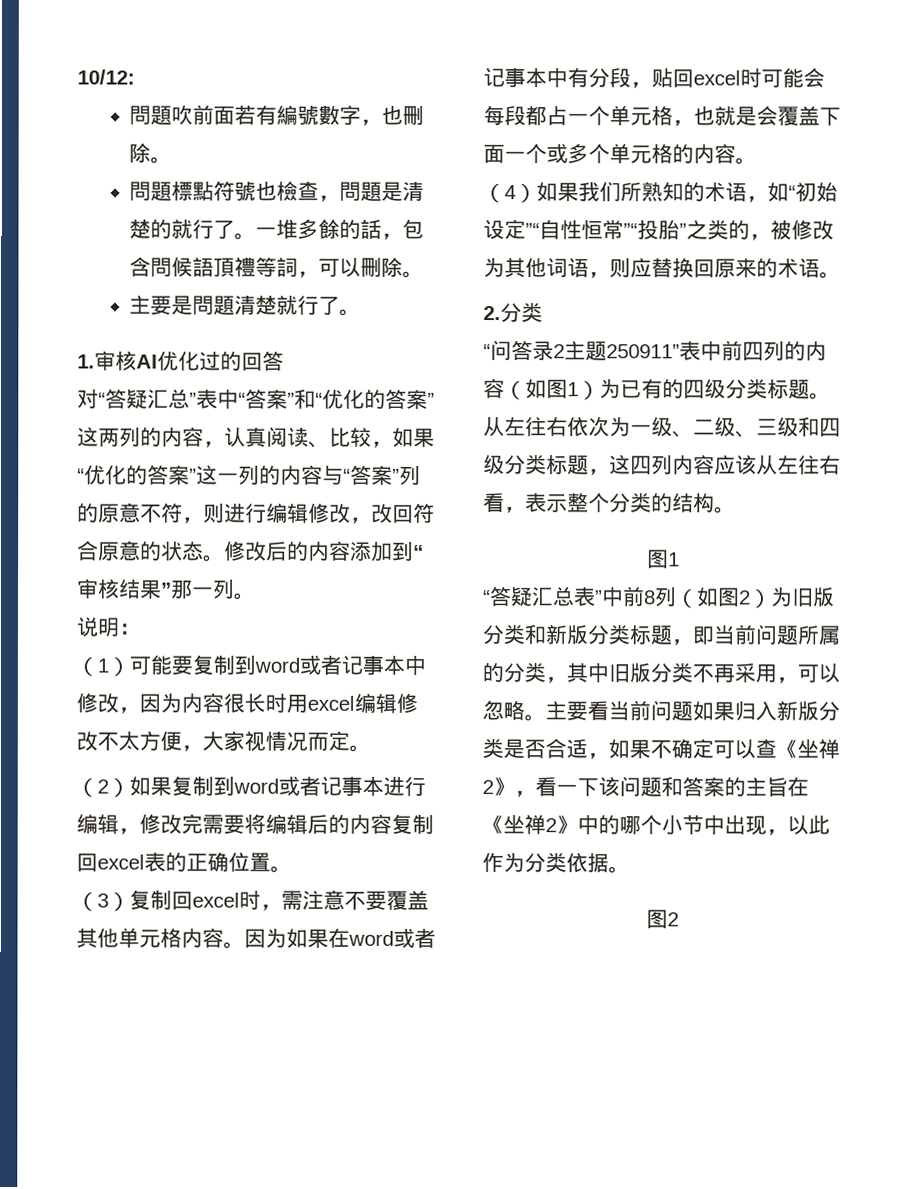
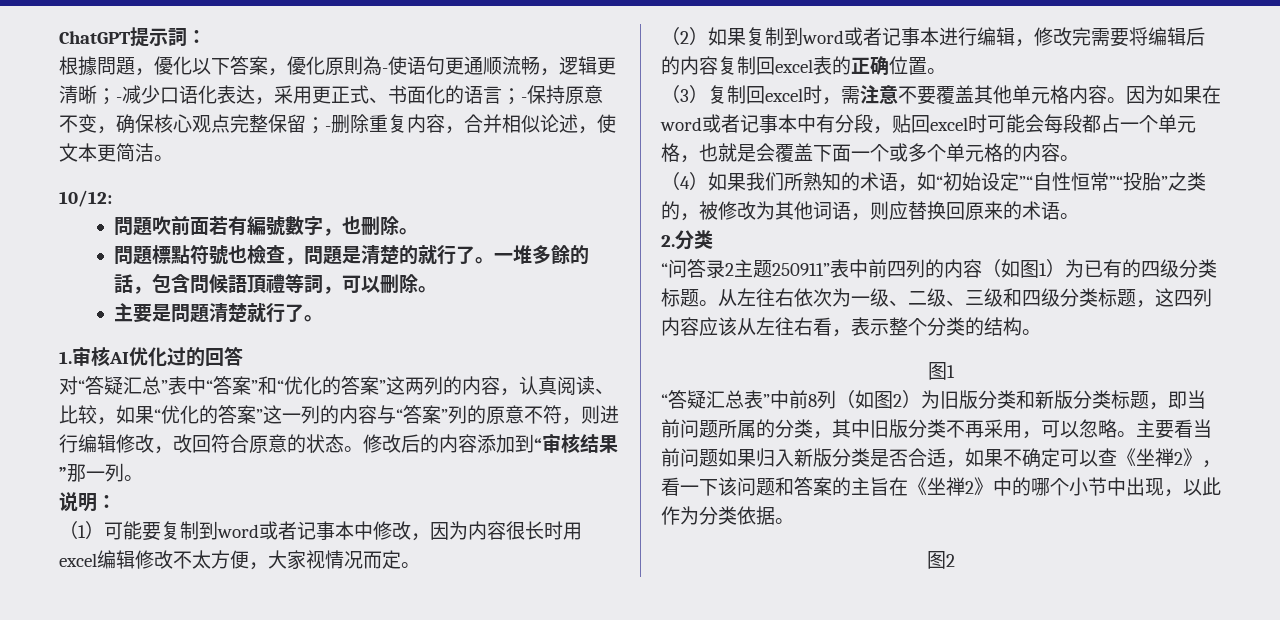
(77, 77) none -> [59,27,206,47] [59,56,616,76] [59,85,603,105] [59,114,616,134] [59,143,173,162] ChatGPT提示詞： // 根據問題，優化以下答案，優化原則為-使语句更通顺流畅，逻辑更清晰；-减少口语化表达，采用更正式、书面化的语言；-保持原意不变，确保核心观点完整保留；-删除重复内容，合并相似论述，使文本更简洁。 //

